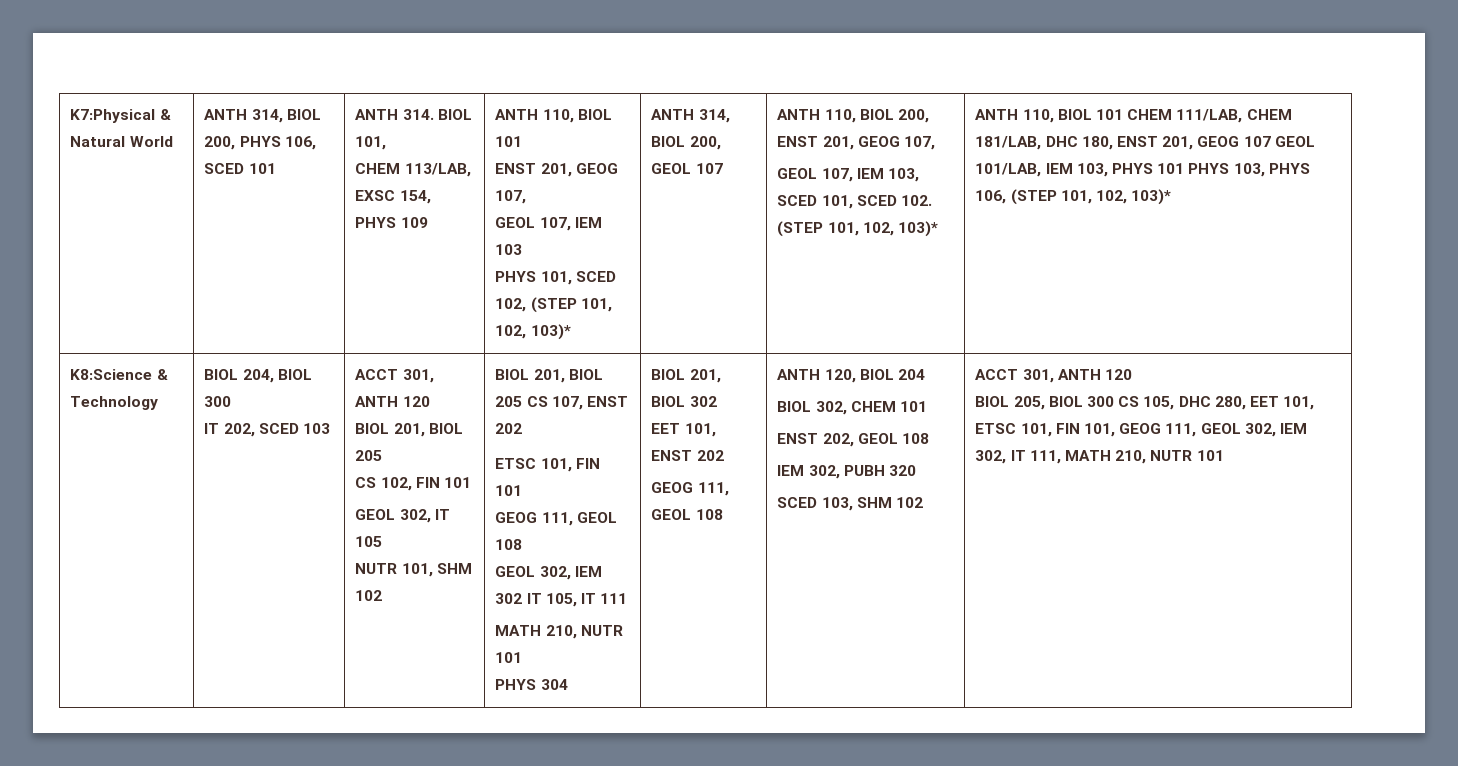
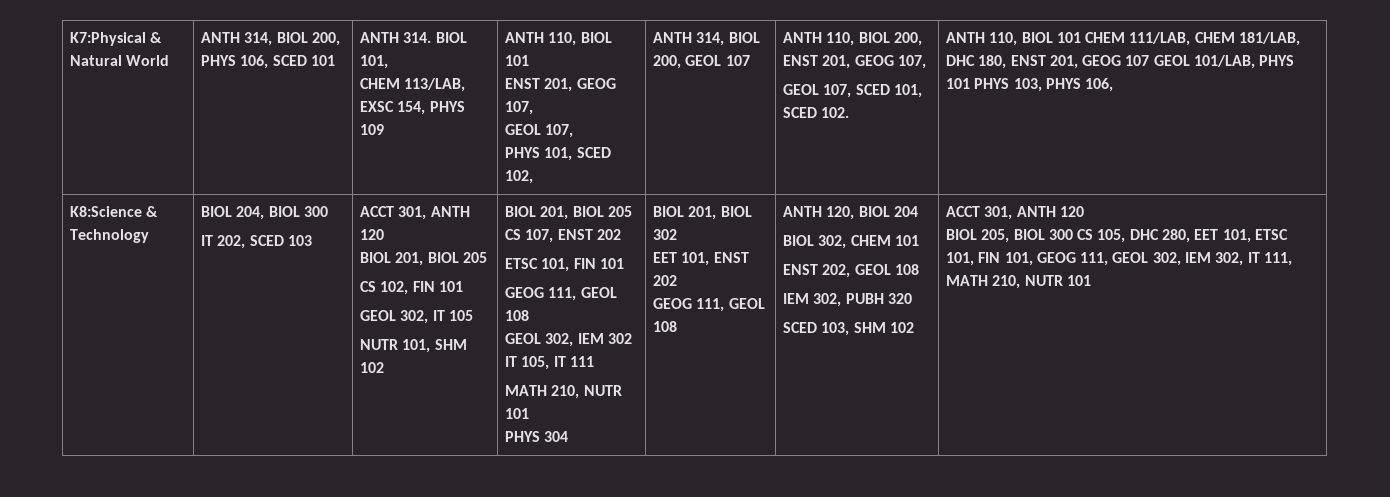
[574,217,602,228] [495,244,523,255] IEM 103 -> (574, 131) none
[530,297,612,313] [495,324,571,340] (STEP 101, 102, 103)* -> (533, 177) none
[856,168,919,182] IEM 103, -> (852, 91) none
[777,221,938,237] (STEP 101, 102, 103)* -> (850, 112) none
[1045,163,1108,177] IEM 103, -> (1256, 62) none
[1010,189,1172,205] (STEP 101, 102, 103)* -> (1114, 85) none

